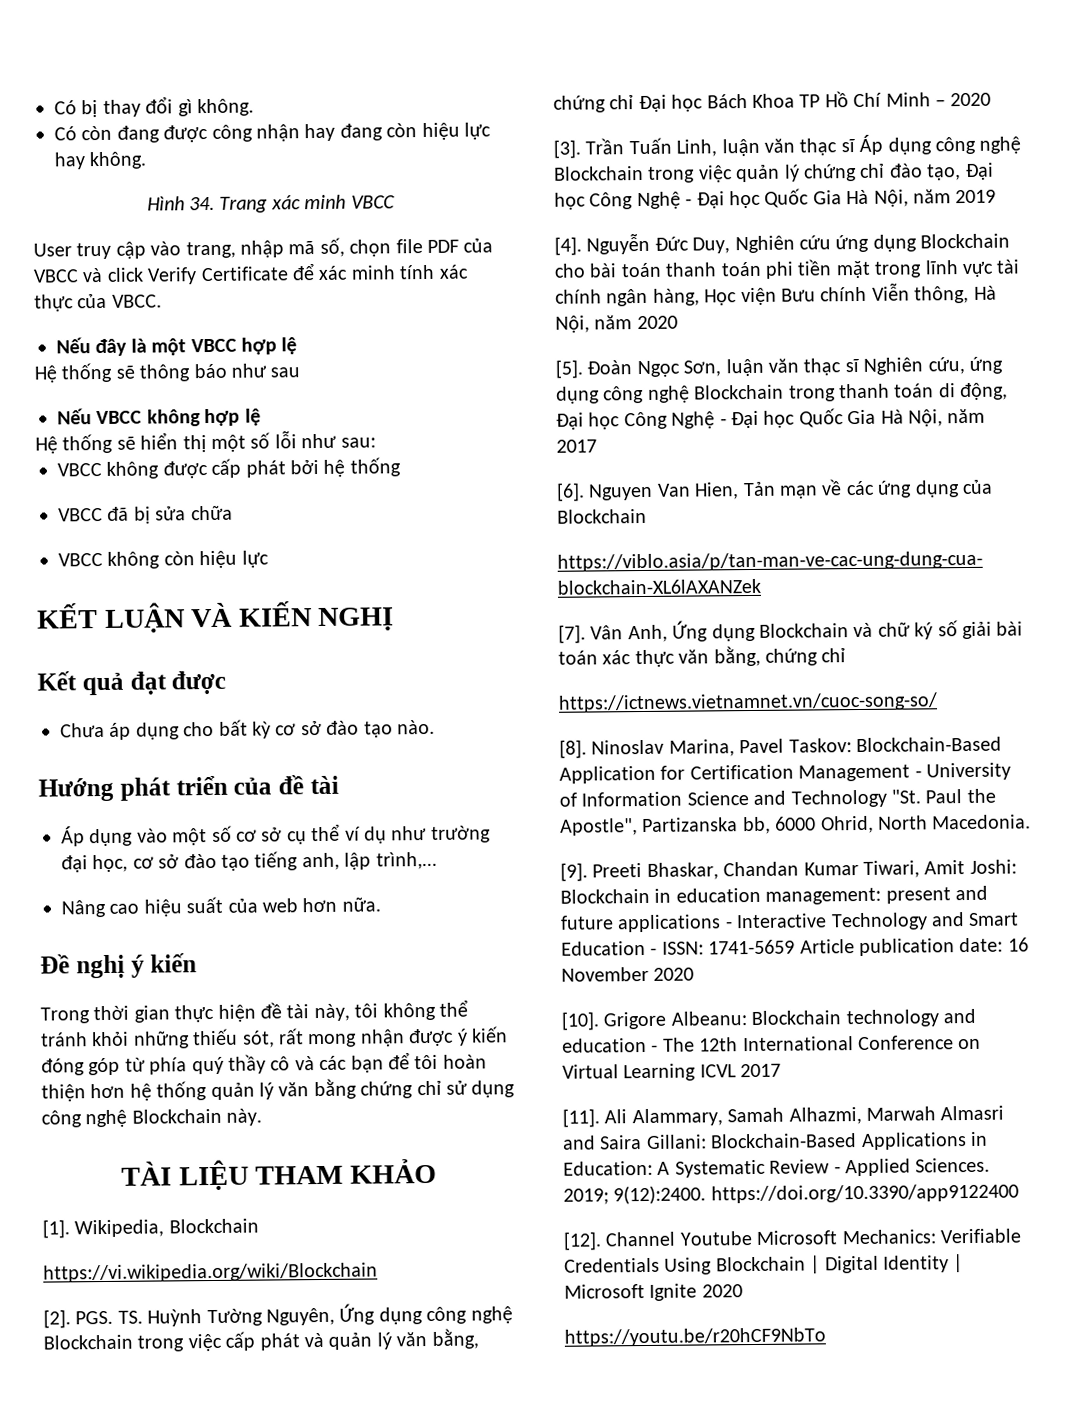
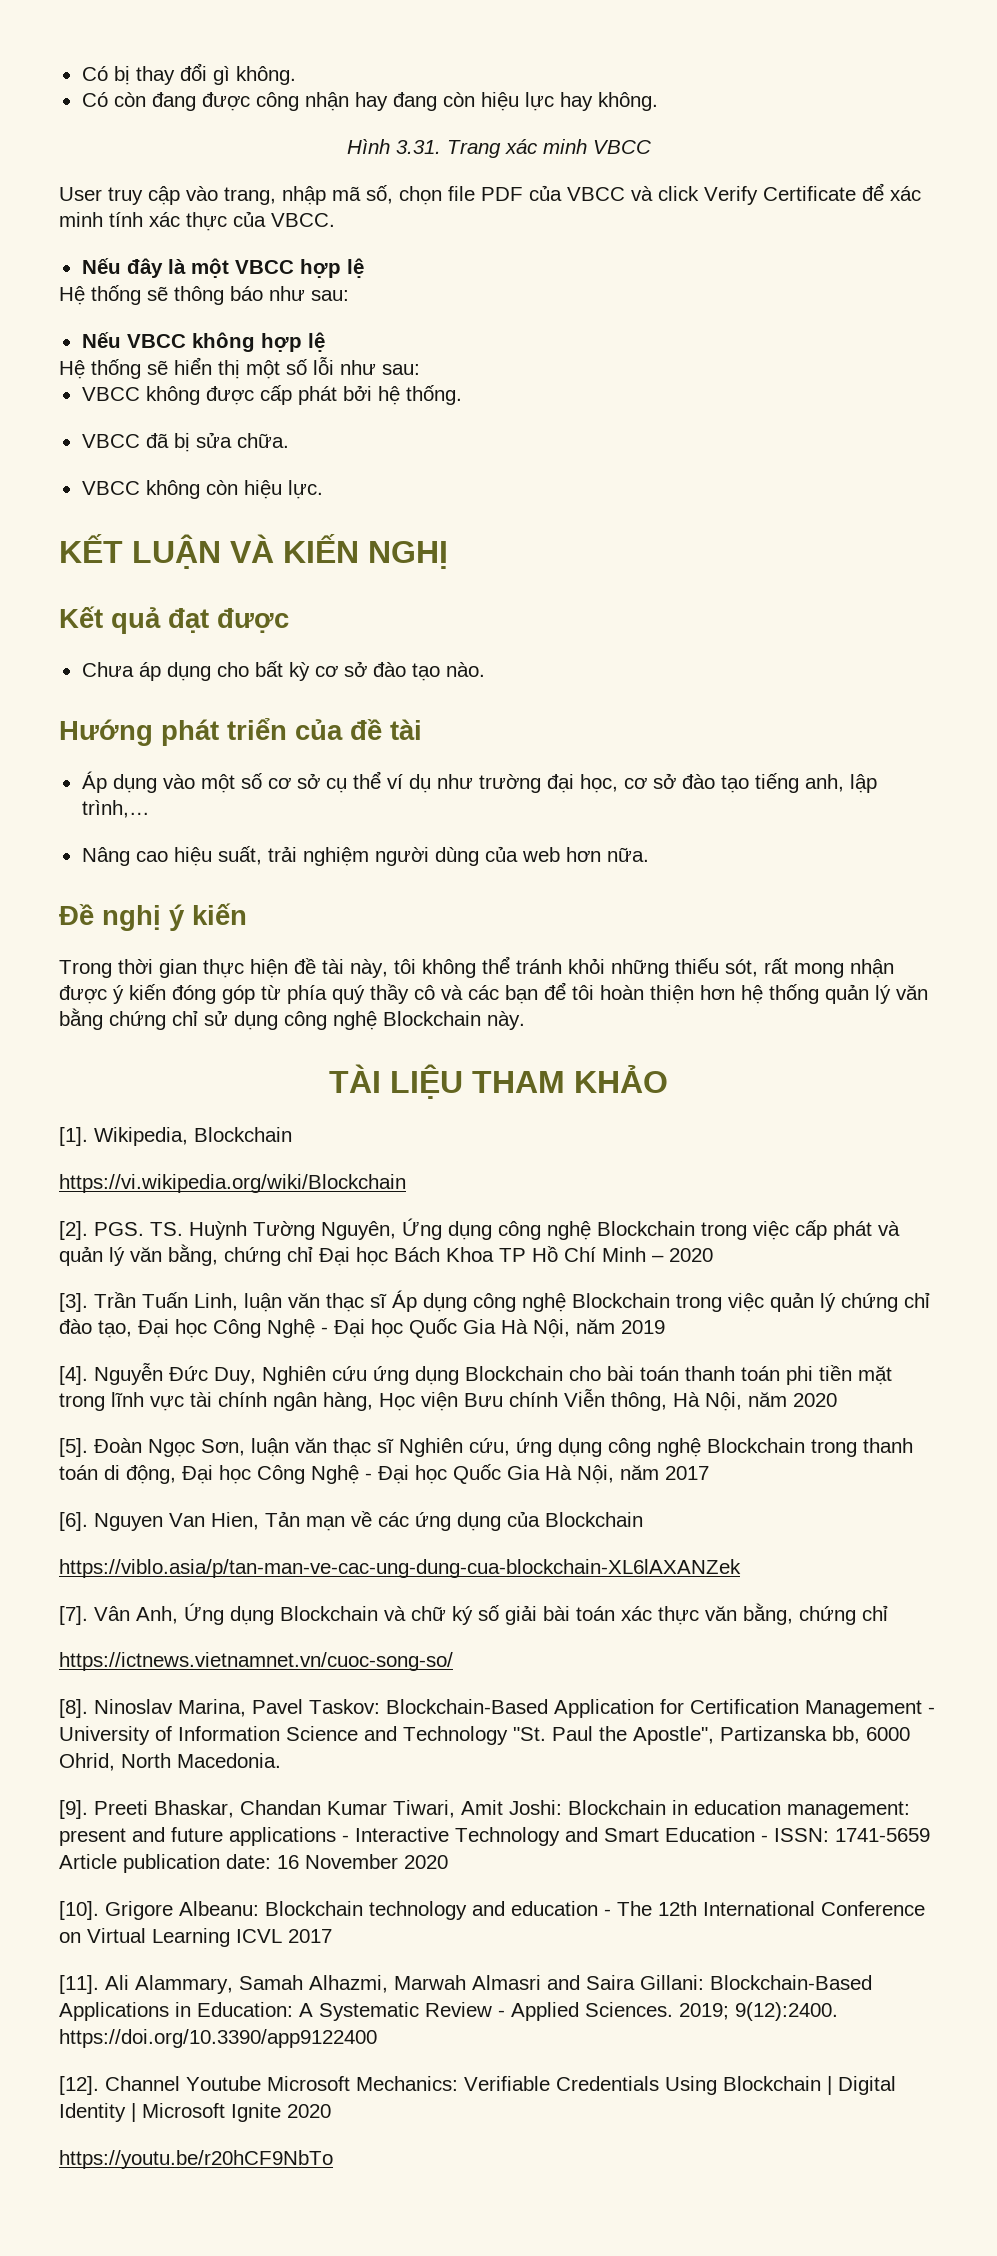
[188,196,215,211] 34. -> [395,140,441,154] 3.31.
[270,367,301,378] sau -> [311,290,349,301] sau:
[349,457,401,477] thống -> [405,385,462,405] thống.
[190,505,233,521] chữa -> [236,433,289,448] chữa.
[241,550,269,568] lực -> [287,480,323,499] lực.
[186,896,224,914] suất -> [217,846,479,866] suất, trải nghiệm người dùng

